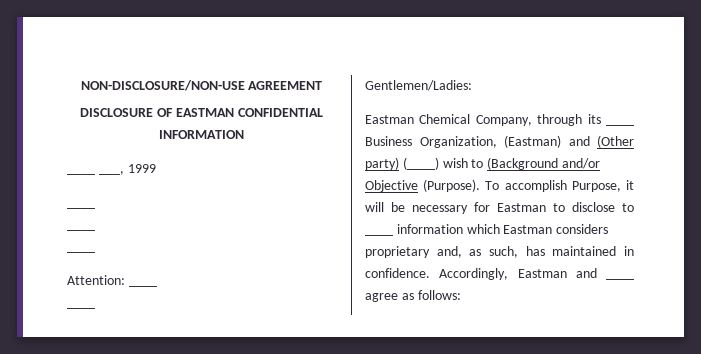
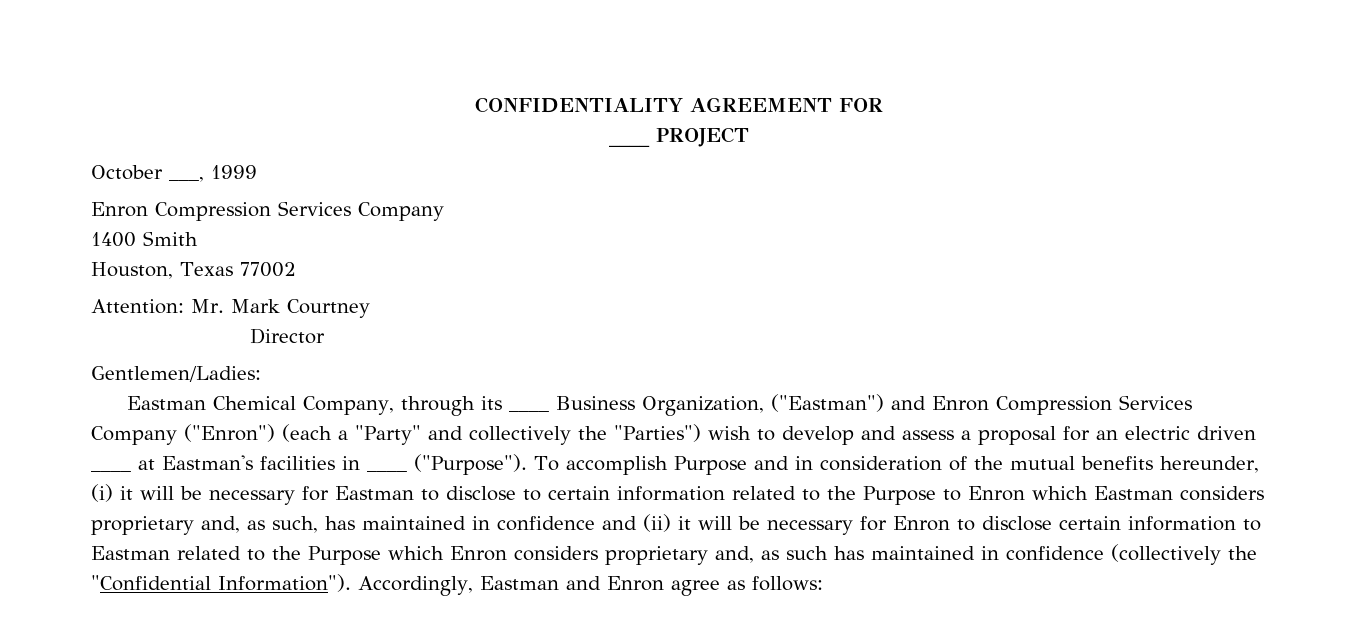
[80,80,245,91] NON-DISCLOSURE/NON-USE -> [475,97,683,113] CONFIDENTIALITY
[80,108,323,117] [159,130,244,139] [67,173,95,175] // DISCLOSURE OF EASTMAN CONFIDENTIAL INFORMATION // ____ -> [839,98,883,112] [609,127,749,147] [91,165,163,180] FOR // ____ PROJECT // October
[67,207,95,209] [67,229,95,231] [67,251,95,253] [67,275,125,285] [128,285,157,287] [67,307,95,309] ____ // ____ // ____ // Attention: ____ // ____ -> [91,201,444,221] [91,231,198,247] [91,262,296,279] [91,299,370,318] [250,328,326,344] Enron Compression Services Company // 1400 Smith // Houston, Texas 77002 // Attention: Mr. Mark Courtney // Director
[504,135,634,148] [365,157,600,170] [365,179,621,192] (Eastman) and (Other party) (____) wish to (Background and/or Objective (Purpose). To accomplish Purpose, -> [771,394,1193,415] [91,424,1256,445] [91,470,131,472] [138,455,360,470] [367,454,1259,475] [91,484,113,502] ("Eastman") and Enron Compression Services Company ("Enron") (each a "Party" and collectively the "Parties") wish to develop and assess a proposal for an electric driven ____ at Eastman's facilities in ____ ("Purpose"). To accomplish Purpose and in consideration of the mutual benefits hereunder, (i)
[365,234,393,236] [396,224,463,234] ____ information -> [548,486,1025,505] certain information related to the Purpose to Enron
[365,268,430,278] confidence. -> [497,514,1261,535] [91,544,1257,565] [91,574,351,592] confidence and (ii) it will be necessary for Enron to disclose certain information to Eastman related to the Purpose which Enron considers proprietary and, as such has maintained in confidence (collectively the "Confidential Information").
[606,278,634,280] ____ -> [606,576,664,591] Enron

